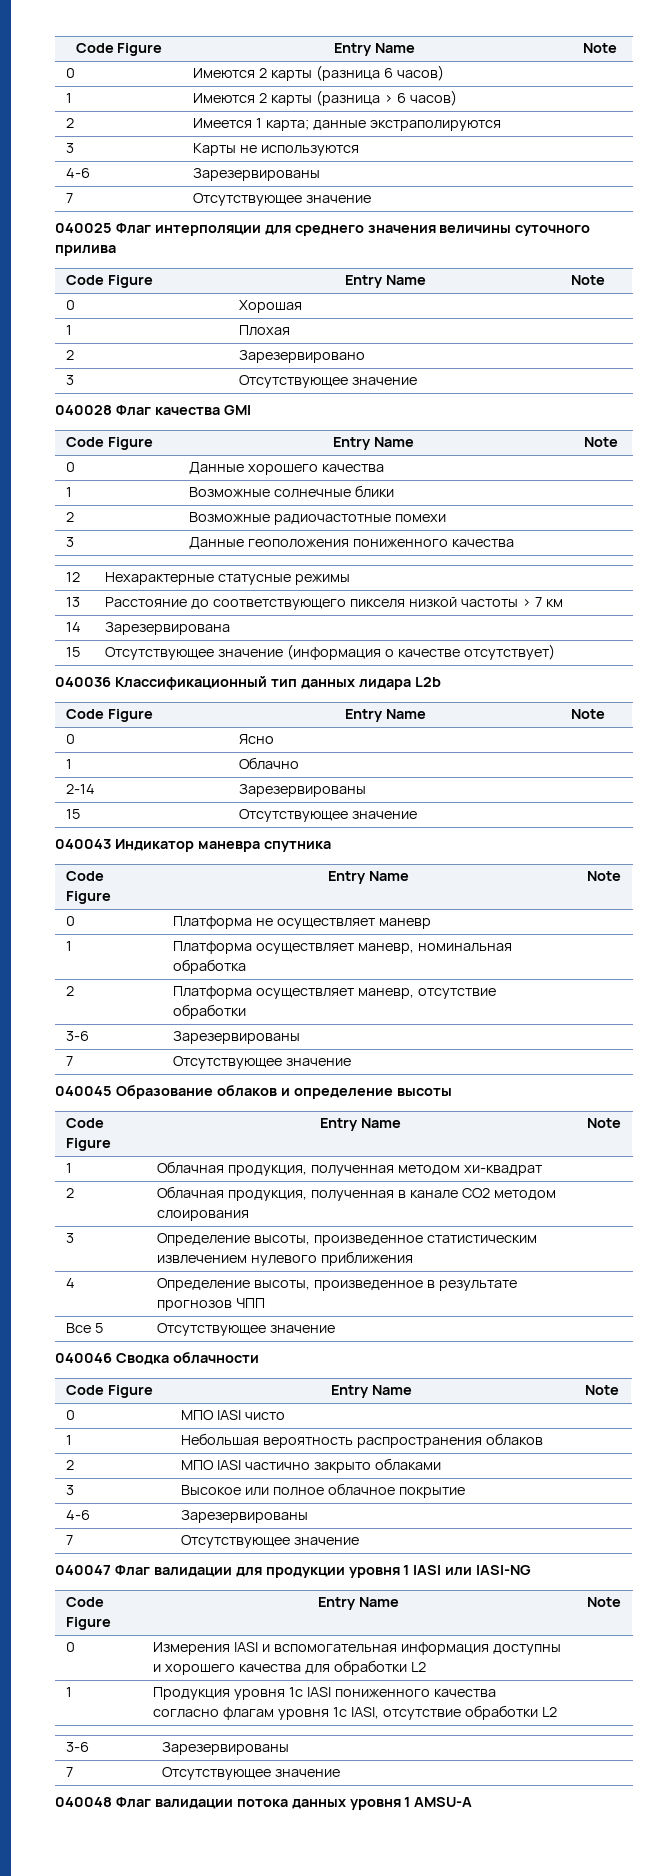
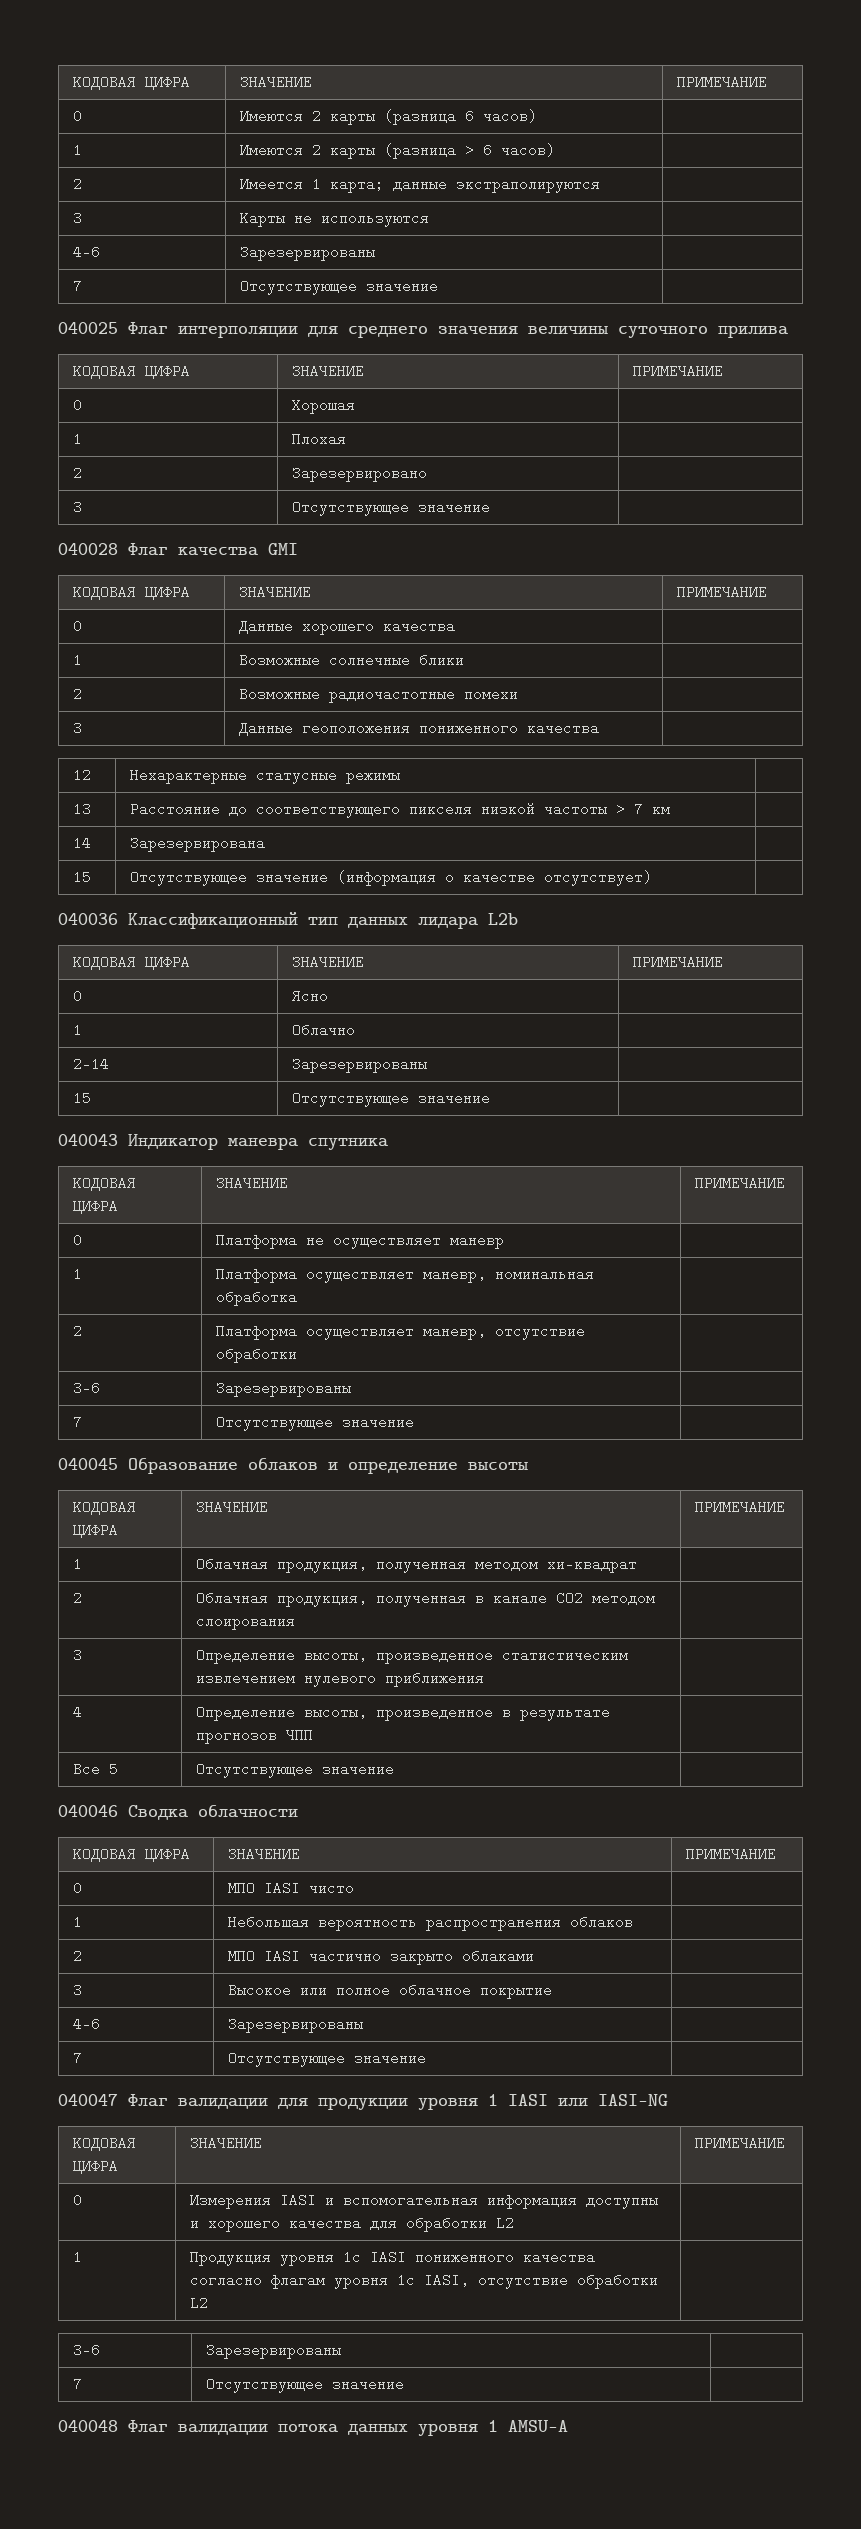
[75,43,163,56] [334,43,415,56] [582,43,617,53] Code Figure | Entry Name | Note -> [73,73,191,90] [240,73,313,90] [677,73,768,90] КОДОВАЯ ЦИФРА | ЗНАЧЕНИЕ | ПРИМЕЧАНИЕ
[66,275,154,288] [345,275,426,288] [570,275,605,285] Code Figure | Entry Name | Note -> [73,362,191,379] [292,362,365,379] [633,362,724,379] КОДОВАЯ ЦИФРА | ЗНАЧЕНИЕ | ПРИМЕЧАНИЕ
[66,437,154,450] [333,437,414,450] [583,437,618,447] Code Figure | Entry Name | Note -> [73,583,191,600] [239,583,312,600] [677,583,768,600] КОДОВАЯ ЦИФРА | ЗНАЧЕНИЕ | ПРИМЕЧАНИЕ
[66,709,154,722] [345,709,426,722] [570,709,605,719] Code Figure | Entry Name | Note -> [73,953,191,970] [292,953,365,970] [633,953,724,970] КОДОВАЯ ЦИФРА | ЗНАЧЕНИЕ | ПРИМЕЧАНИЕ
[66,871,105,881] [66,891,112,904] [328,871,409,884] [586,871,621,881] Code Figure | Entry Name | Note -> [73,1174,137,1191] [73,1197,119,1214] [216,1174,289,1191] [695,1174,786,1191] КОДОВАЯ ЦИФРА | ЗНАЧЕНИЕ | ПРИМЕЧАНИЕ
[66,1118,105,1128] [66,1138,112,1151] [320,1118,401,1131] [586,1118,621,1128] Code Figure | Entry Name | Note -> [73,1498,137,1515] [73,1521,119,1538] [196,1498,269,1515] [695,1498,786,1515] КОДОВАЯ ЦИФРА | ЗНАЧЕНИЕ | ПРИМЕЧАНИЕ
[66,1385,154,1398] [331,1385,412,1398] [585,1385,619,1395] Code Figure | Entry Name | Note -> [73,1845,191,1862] [228,1845,301,1862] [686,1845,777,1862] КОДОВАЯ ЦИФРА | ЗНАЧЕНИЕ | ПРИМЕЧАНИЕ
[66,1597,105,1607] [66,1617,112,1630] [318,1597,399,1610] [586,1597,621,1607] Code Figure | Entry Name | Note -> [73,2134,137,2151] [73,2157,119,2174] [190,2134,263,2151] [695,2134,786,2151] КОДОВАЯ ЦИФРА | ЗНАЧЕНИЕ | ПРИМЕЧАНИЕ

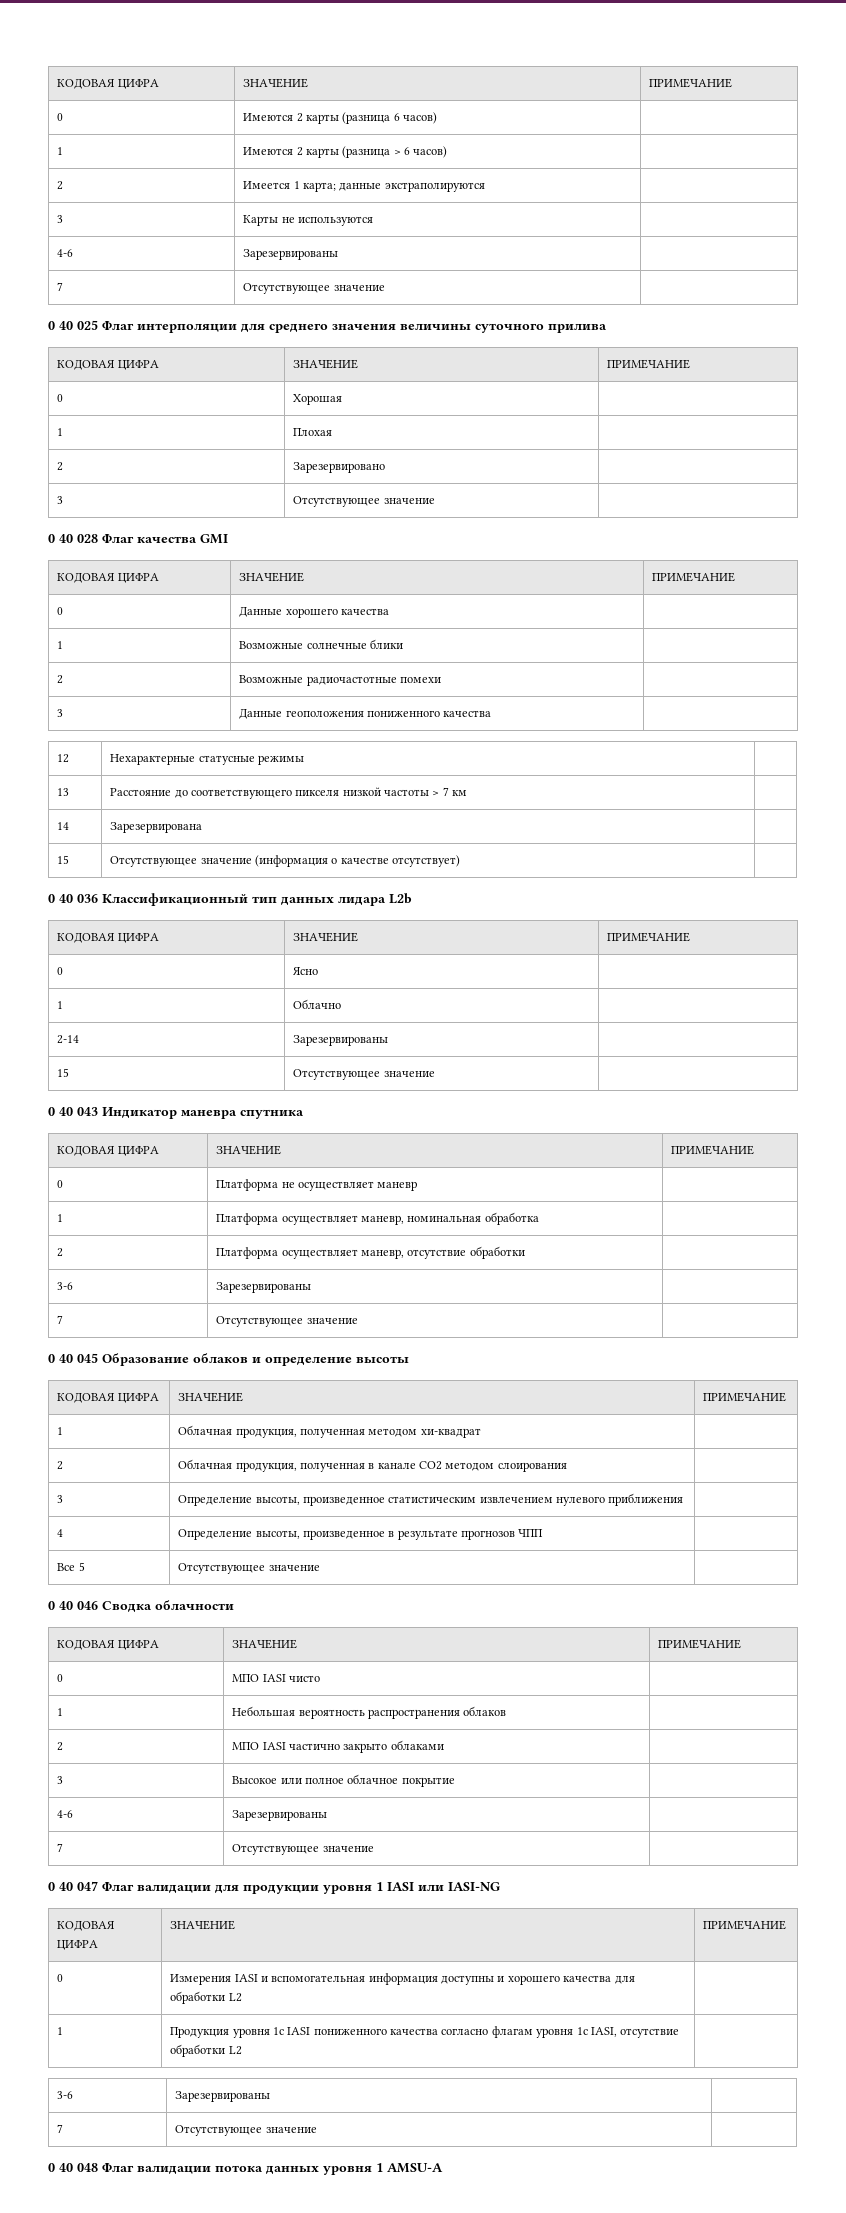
[58,322,118,334] 040025 -> [48,320,98,330] 0 40 025
[58,543,118,555] 040028 -> [48,534,98,543] 0 40 028
[58,913,118,925] 040036 -> [48,894,98,903] 0 40 036
[58,1134,118,1146] 040043 -> [48,1107,98,1116] 0 40 043
[58,1458,118,1470] 040045 -> [48,1353,98,1363] 0 40 045
[58,1805,118,1817] 040046 -> [48,1601,98,1610] 0 40 046
[58,2094,118,2106] 040047 -> [48,1881,98,1891] 0 40 047
[58,2420,118,2432] 040048 -> [48,2163,98,2172] 0 40 048

